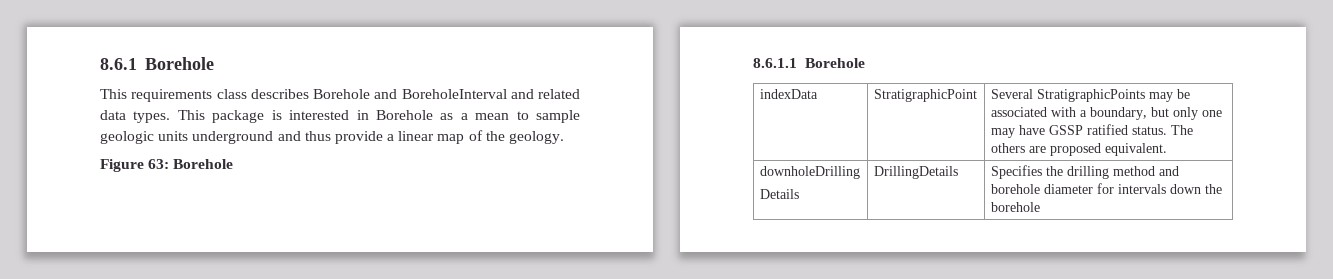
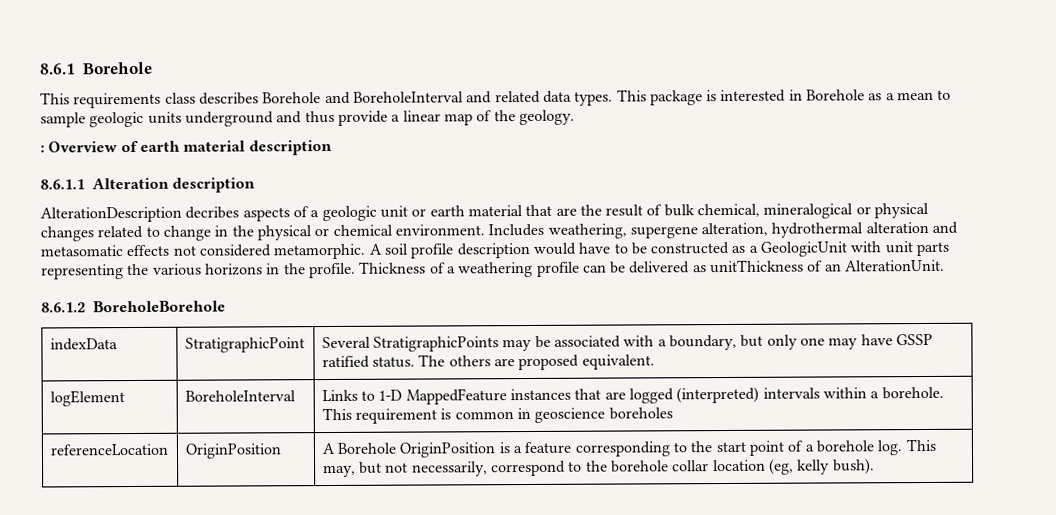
[100,159,234,172] [753,58,865,68] Figure 63: Borehole // 8.6.1.1 Borehole -> [40,139,332,156] [40,177,256,193] [40,202,930,223] [40,221,959,242] [40,241,950,260] [41,259,946,280] [41,300,226,313] : Overview of earth material description // 8.6.1.1 Alteration description // AlterationDescription decribes aspects of a geologic unit or earth material that are the result of bulk chemical, mineralogical or physical changes related to change in the physical or chemical environment. Includes weathering, supergene alteration, hydrothermal alteration and metasomatic effects not considered metamorphic. A soil profile description would have to be constructed as a GeologicUnit with unit parts representing the various horizons in the profile. Thickness of a weathering profile can be delivered as unitThickness of an AlterationUnit. // 8.6.1.2 BoreholeBorehole
[759,166,860,179] [759,189,799,199] [873,166,958,179] [990,165,1179,179] [990,183,1222,194] [990,202,1040,212] downholeDrilling // Details | DrillingDetails | Specifies the drilling method and borehole diameter for intervals down the borehole -> [49,390,125,407] [184,390,296,402] [321,386,944,405] [321,407,673,424] [49,443,168,456] [184,443,282,459] [321,438,936,458] [322,458,875,478] logElement | BoreholeInterval | Links to 1-D MappedFeature instances that are logged (interpreted) intervals within a borehole. This requirement is common in geoscience boreholes // referenceLocation | OriginPosition | A Borehole OriginPosition is a feature corresponding to the start point of a borehole log. This may, but not necessarily, correspond to the borehole collar location (eg, kelly bush).

